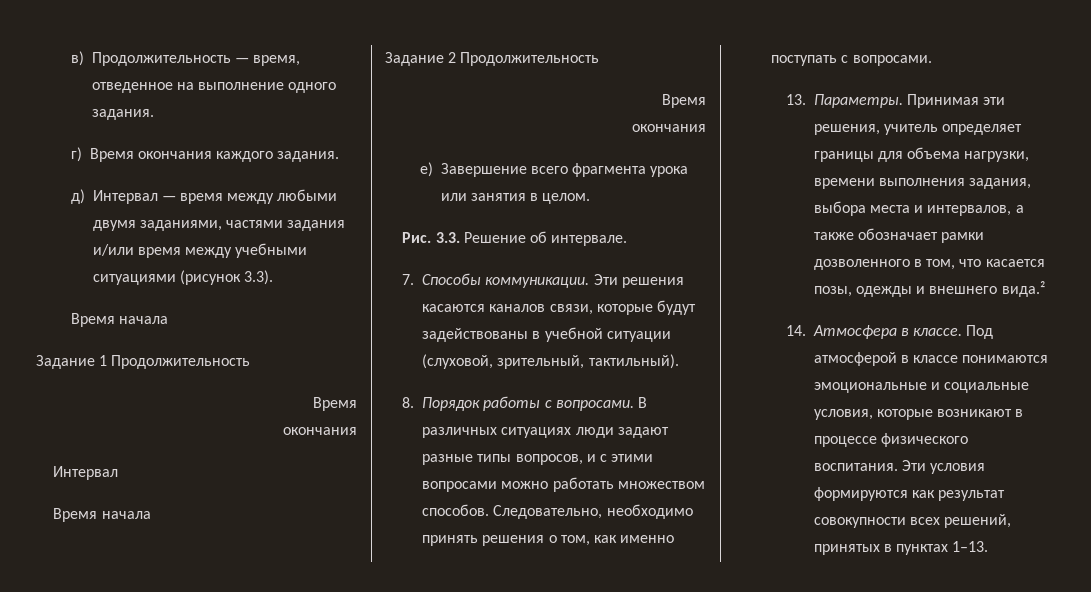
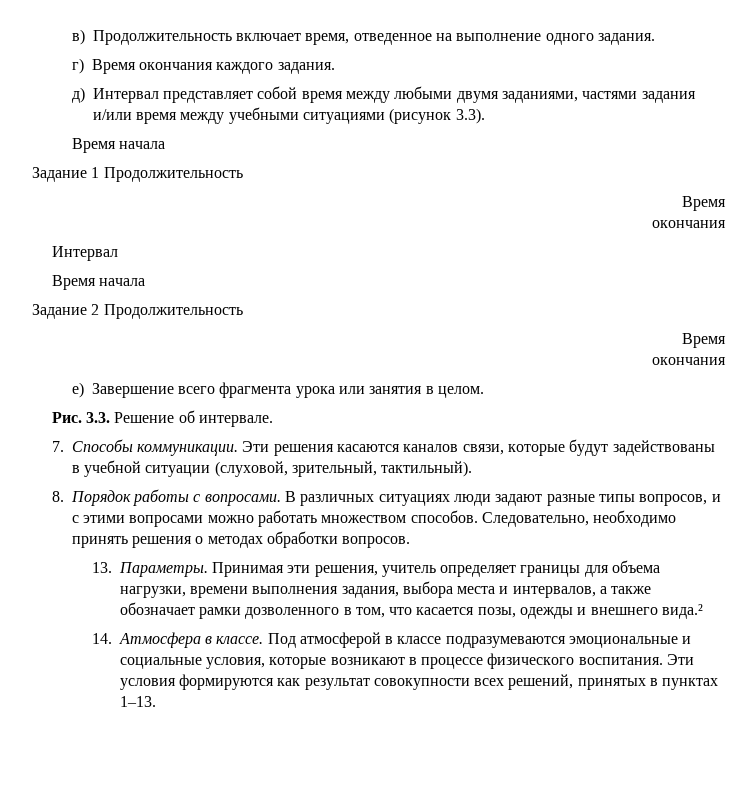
[234,58,249,63] — -> [236,33,302,41] включает
[161,196,176,201] — -> [163,86,298,103] представляет собой
[560,535,675,546] [771,55,932,66] том, как именно поступать с вопросами. -> [207,531,411,548] методах обработки вопросов.
[962,355,1049,363] понимаются -> [445,636,566,648] подразумеваются

